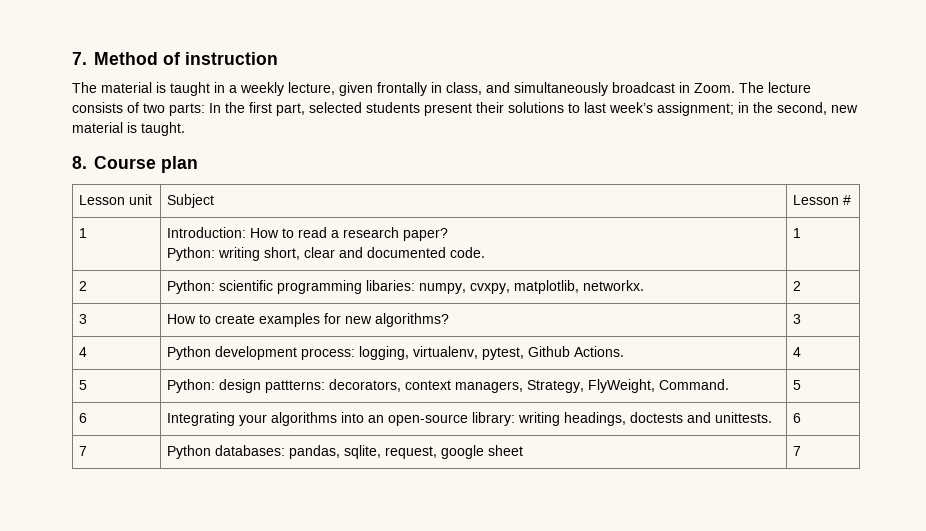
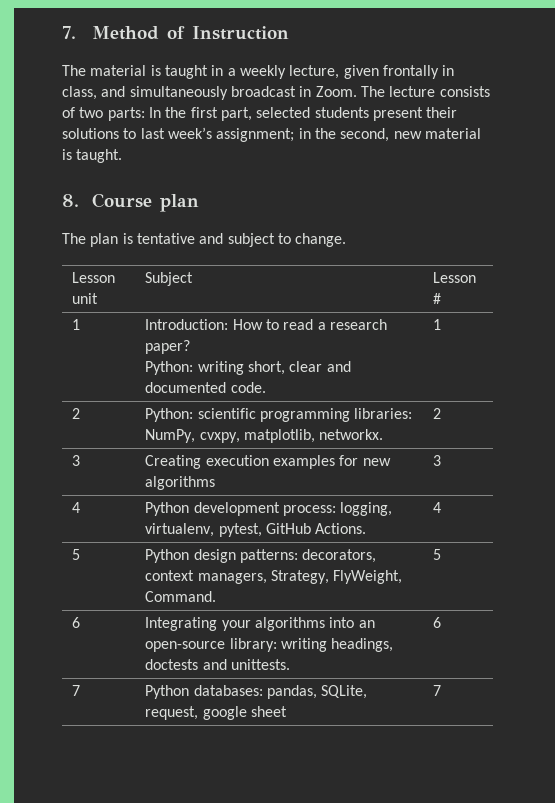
[185,52,278,65] instruction -> [191,26,289,40] Instruction
(198, 164) none -> [62,233,347,247] // The plan is tentative and subject to change.
[365,280,466,294] libaries: numpy, -> [354,408,413,419] [145,429,196,443] libraries: NumPy,
[166,314,255,324] How to create -> [145,455,269,469] Creating execution
[374,313,449,327] algorithms? -> [145,476,216,490] algorithms
[527,346,570,357] Github -> [266,523,312,534] GitHub
[166,379,325,393] Python: design pattterns: -> [145,549,299,563] Python design patterns:
[343,445,381,459] sqlite, -> [321,685,368,699] SQLite,

